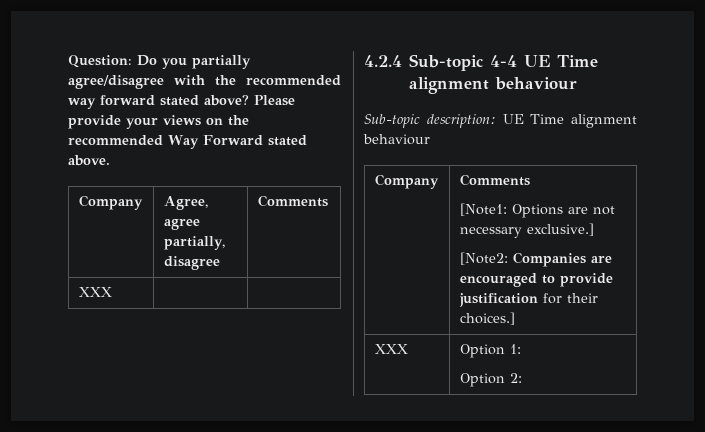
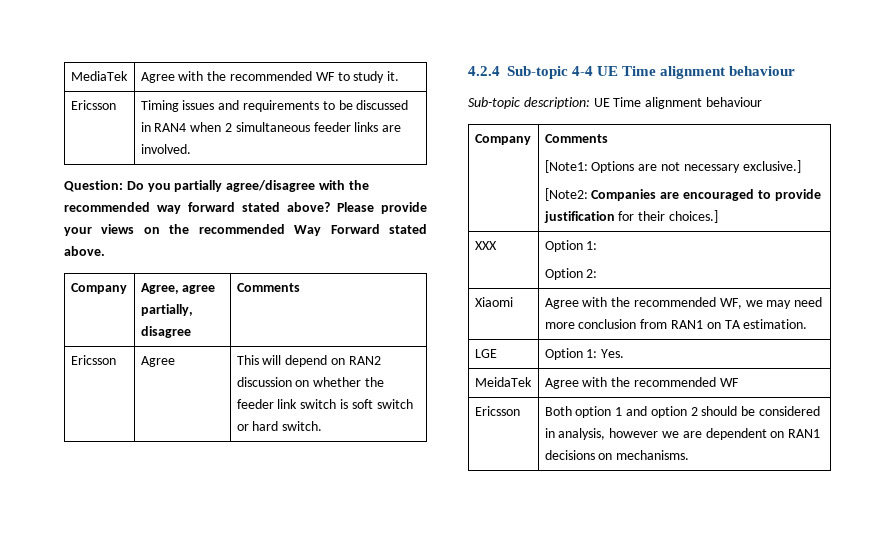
(68, 61) none -> [70,71,128,81] [140,71,400,83] [70,100,116,110] [140,100,409,112] [140,122,402,132] [140,144,191,154] MediaTek | Agree with the recommended WF to study it. // Ericsson | Timing issues and requirements to be discussed in RAN4 when 2 simultaneous feeder links are involved. //
[78,287,112,297] XXX | | -> [70,355,116,365] [140,356,175,367] [236,355,381,367] [236,377,385,387] [236,399,413,409] [236,421,323,431] Ericsson | Agree | This will depend on RAN2 discussion on whether the feeder link switch is soft switch or hard switch.
(522, 378) none -> [474,297,513,307] [544,297,823,309] [544,319,808,329] [474,349,497,358] [544,348,625,360] [474,377,532,387] [544,377,739,389] [474,406,520,416] [544,406,820,418] [544,428,821,440] [544,450,690,460] // Xiaomi | Agree with the recommended WF, we may need more conclusion from RAN1 on TA estimation. // LGE | Option 1: Yes. // MeidaTek | Agree with the recommended WF // Ericsson | Both option 1 and option 2 should be considered in analysis, however we are dependent on RAN1 decisions on mechanisms.

